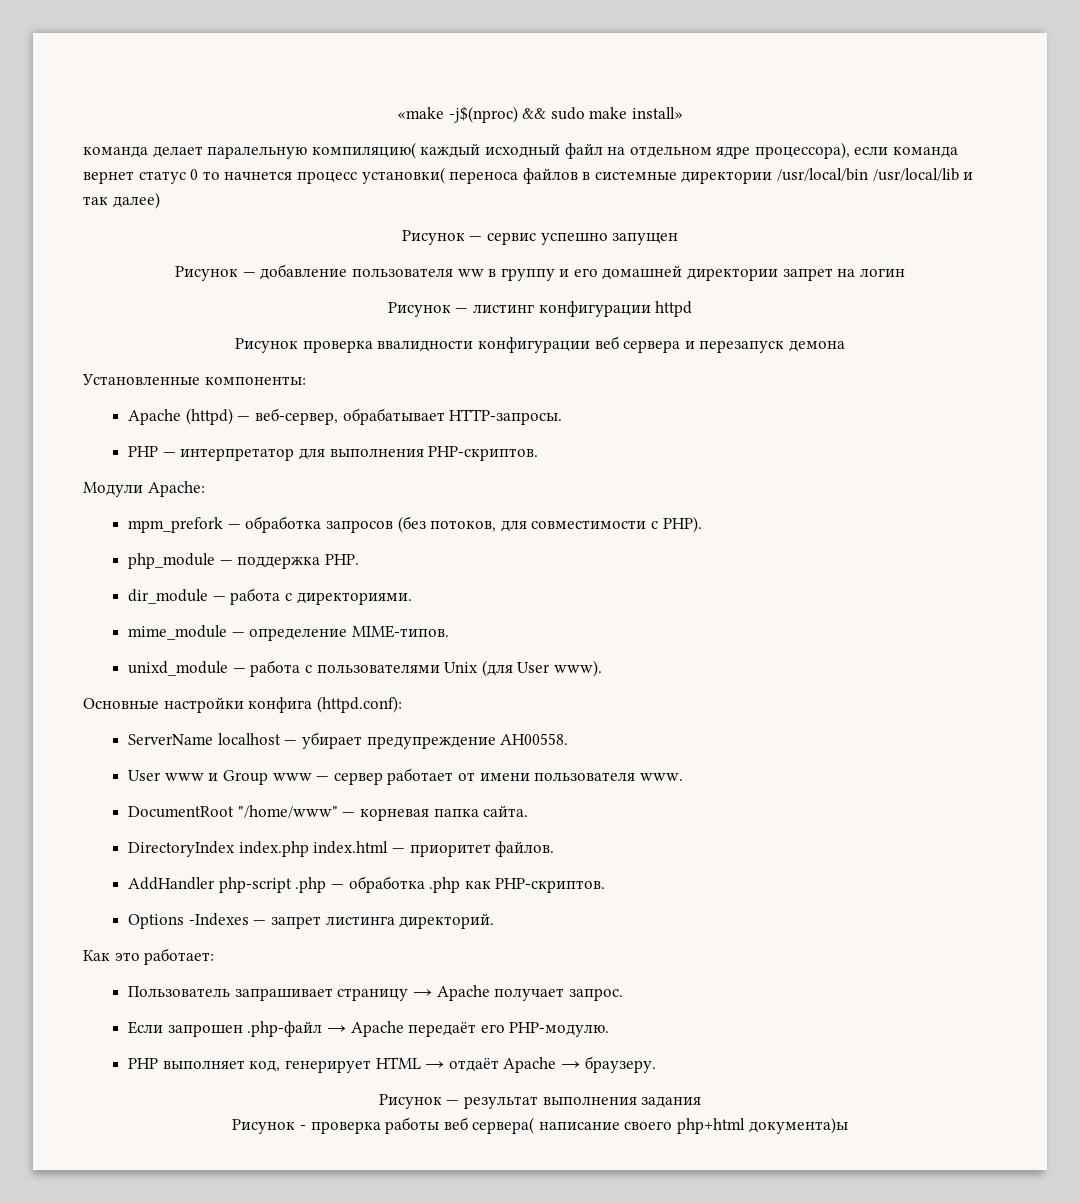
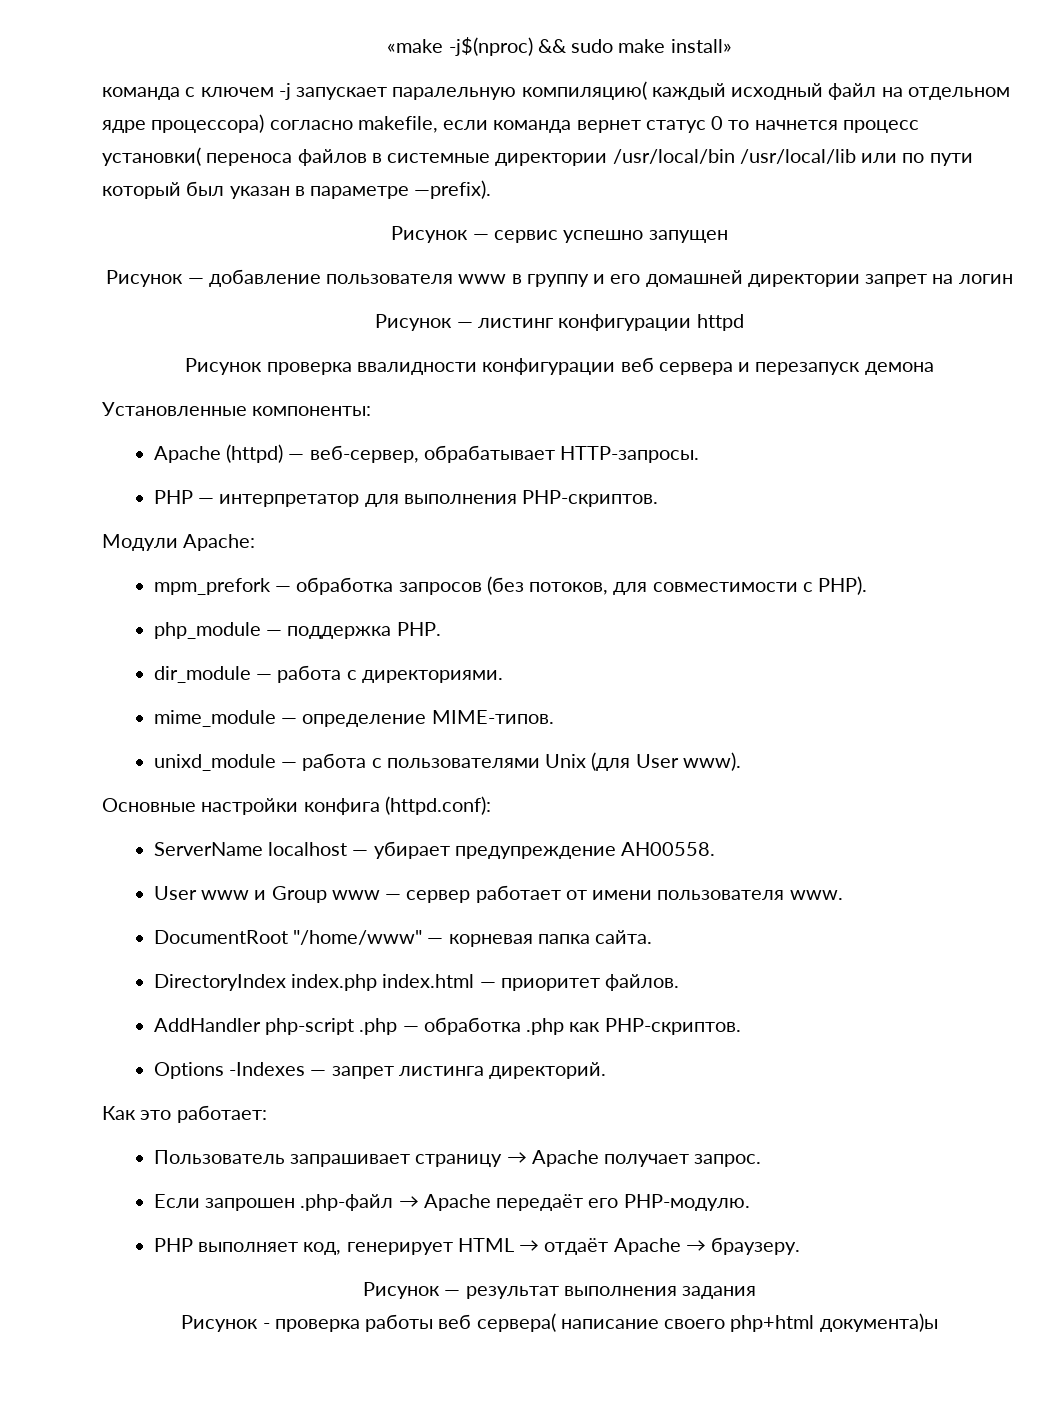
[152,146,203,158] делает -> [185,83,388,100] с ключем -j запускает
[754,142,850,159] процессора), -> [151,114,438,133] процессора) согласно makefile,
[963,172,974,180] [83,192,160,209] и так далее) -> [861,153,973,166] [102,180,492,199] или по пути который был указан в параметре —prefix).
[457,269,484,277] ww -> [458,274,507,284] www

